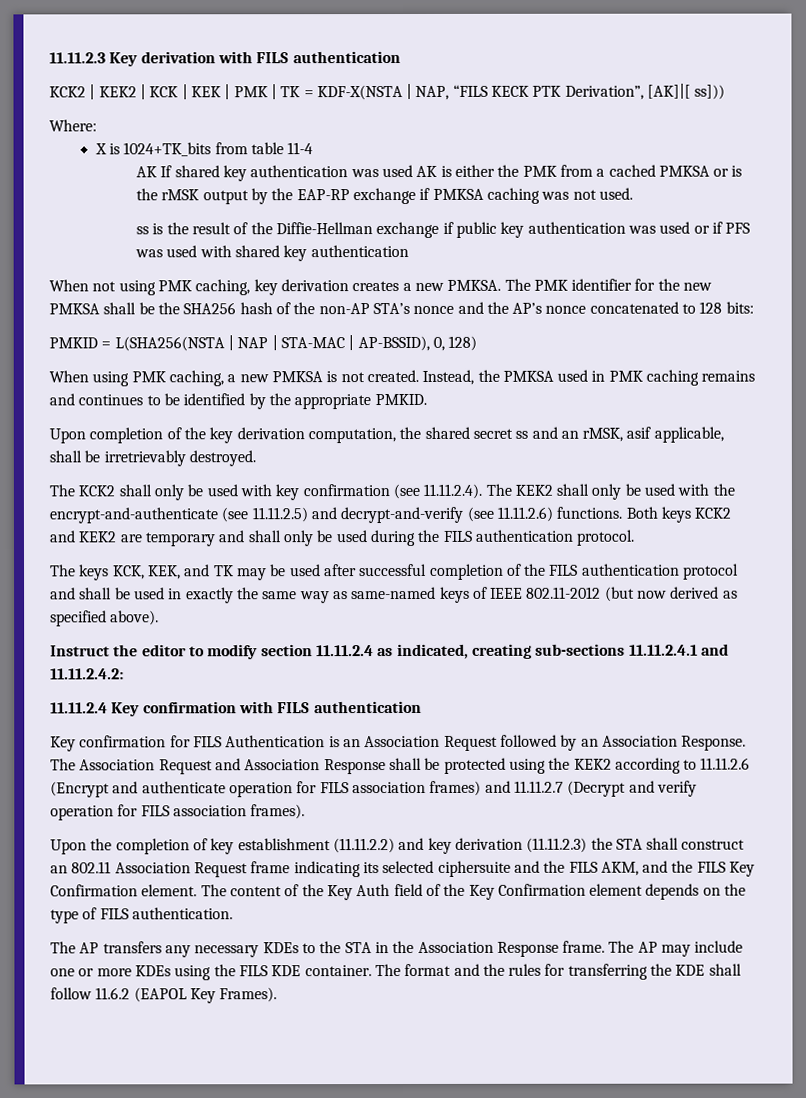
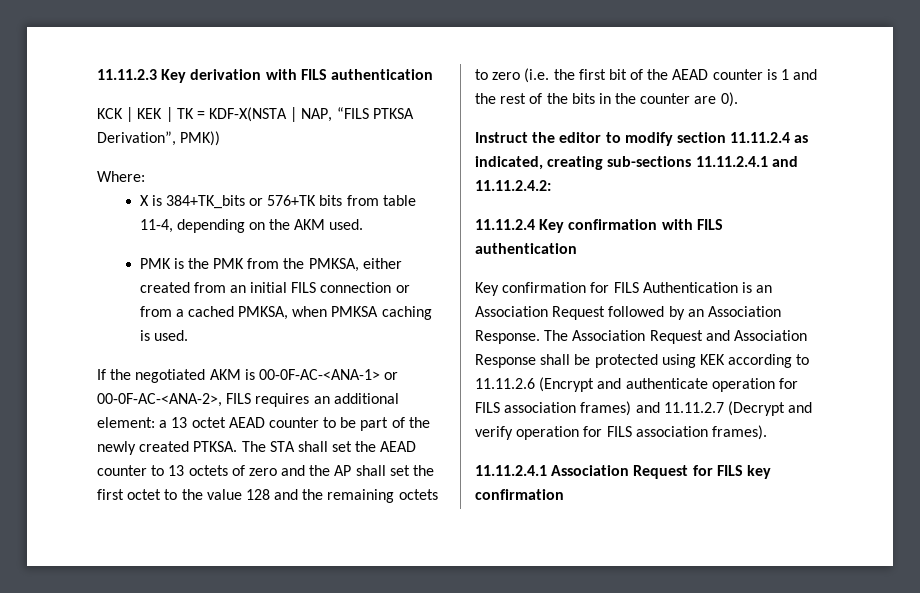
[49,84,146,100] KCK2 | KEK2 | -> (433, 74) none
[233,84,277,100] PMK | -> (173, 114) none
[491,83,726,100] [49,119,97,132] [94,142,314,157] [136,164,743,182] [136,187,633,205] [136,221,751,239] [135,244,409,262] [49,278,713,296] [49,301,754,315] [49,335,478,352] [49,369,756,387] [49,393,427,410] [49,426,724,444] [49,450,256,467] [49,483,735,501] [49,506,732,524] [49,529,635,547] [50,563,740,581] [50,586,738,604] [50,610,160,627] KECK PTK Derivation”, [AK]|[ ss])) // Where: // X is 1024+TK_bits from table 11-4 // AK If shared key authentication was used AK is either the PMK from a cached PMKSA or is the rMSK output by the EAP-RP exchange if PMKSA caching was not used. // ss is the result of the Diffie-Hellman exchange if public key authentication was used or if PFS was used with shared key authentication // When not using PMK caching, key derivation creates a new PMKSA. The PMK identifier for the new PMKSA shall be the SHA256 hash of the non-AP STA’s nonce and the AP’s nonce concatenated to 128 bits: // PMKID = L(SHA256(NSTA | NAP | STA-MAC | AP-BSSID), 0, 128) // When using PMK caching, a new PMKSA is not created. Instead, the PMKSA used in PMK caching remains and continues to be identified by the appropriate PMKID. // Upon completion of the key derivation computation, the shared secret ss and an rMSK, asif applicable, shall be irretrievably destroyed. // The KCK2 shall only be used with key confirmation (see 11.11.2.4). The KEK2 shall only be used with the encrypt-and-authenticate (see 11.11.2.5) and decrypt-and-verify (see 11.11.2.6) functions. Both keys KCK2 and KEK2 are temporary and shall only be used during the FILS authentication protocol. // The keys KCK, KEK, and TK may be used after successful completion of the FILS authentication protocol and shall be used in exactly the same way as same-named keys of IEEE 802.11-2012 (but now derived as specified above). -> [372,108,414,119] [97,131,221,146] [97,171,145,182] [139,195,416,209] [139,219,364,233] [139,258,402,272] [139,282,410,293] [139,306,432,320] [139,330,188,341] [97,369,399,383] [97,393,399,407] [97,417,430,431] [97,441,417,455] [97,465,435,476] [97,489,438,503] [475,68,818,83] [475,92,738,107] PTKSA Derivation”, PMK)) // Where: // X is 384+TK_bits or 576+TK bits from table 11-4, depending on the AKM used. // PMK is the PMK from the PMKSA, either created from an initial FILS connection or from a cached PMKSA, when PMKSA caching is used. // If the negotiated AKM is 00-0F-AC-<ANA-1> or 00-0F-AC-<ANA-2>, FILS requires an additional element: a 13 octet AEAD counter to be part of the newly created PTKSA. The STA shall set the AEAD counter to 13 octets of zero and the AP shall set the first octet to the value 128 and the remaining octets to zero (i.e. the first bit of the AEAD counter is 1 and the rest of the bits in the counter are 0).
[548,757,612,770] the KEK2 -> [699,354,725,365] KEK
[50,837,746,855] [50,860,756,878] [50,883,747,901] [50,907,233,924] [50,940,744,958] [50,963,742,981] [50,987,278,1004] Upon the completion of key establishment (11.11.2.2) and key derivation (11.11.2.3) the STA shall construct an 802.11 Association Request frame indicating its selected ciphersuite and the FILS AKM, and the FILS Key Confirmation element. The content of the Key Auth field of the Key Confirmation element depends on the type of FILS authentication. // The AP transfers any necessary KDEs to the STA in the Association Response frame. The AP may include one or more KDEs using the FILS KDE container. The format and the rules for transferring the KDE shall follow 11.6.2 (EAPOL Key Frames). -> [475,465,771,479] [475,489,564,500] 11.11.2.4.1 Association Request for FILS key confirmation

